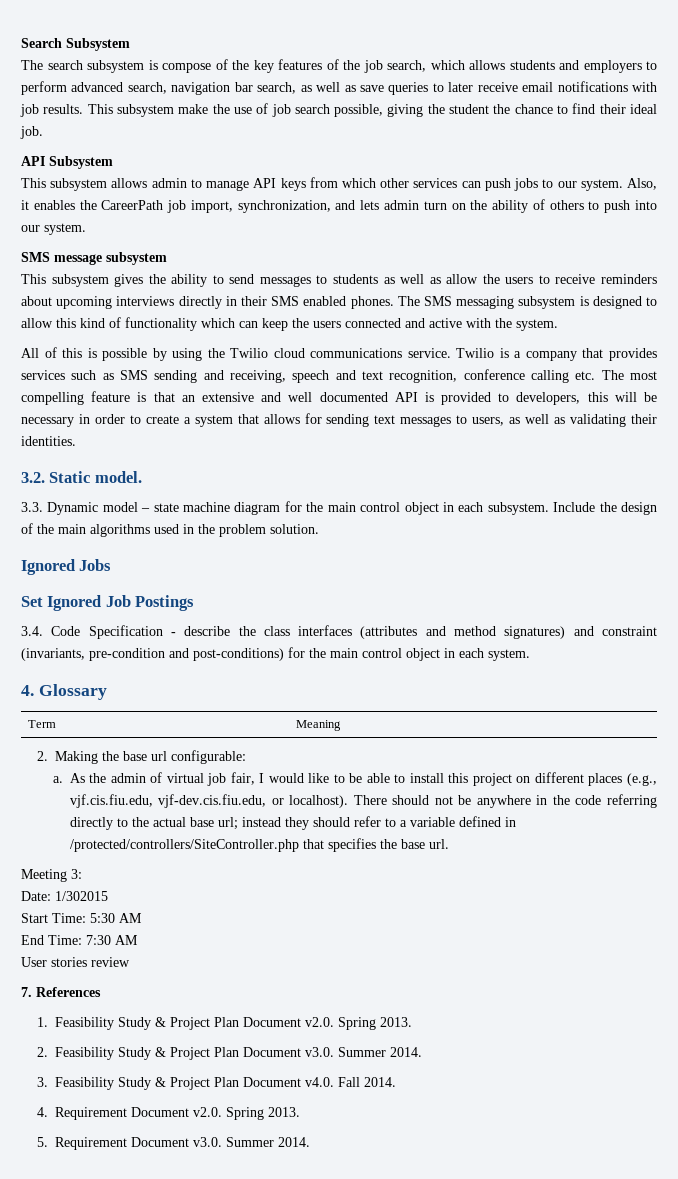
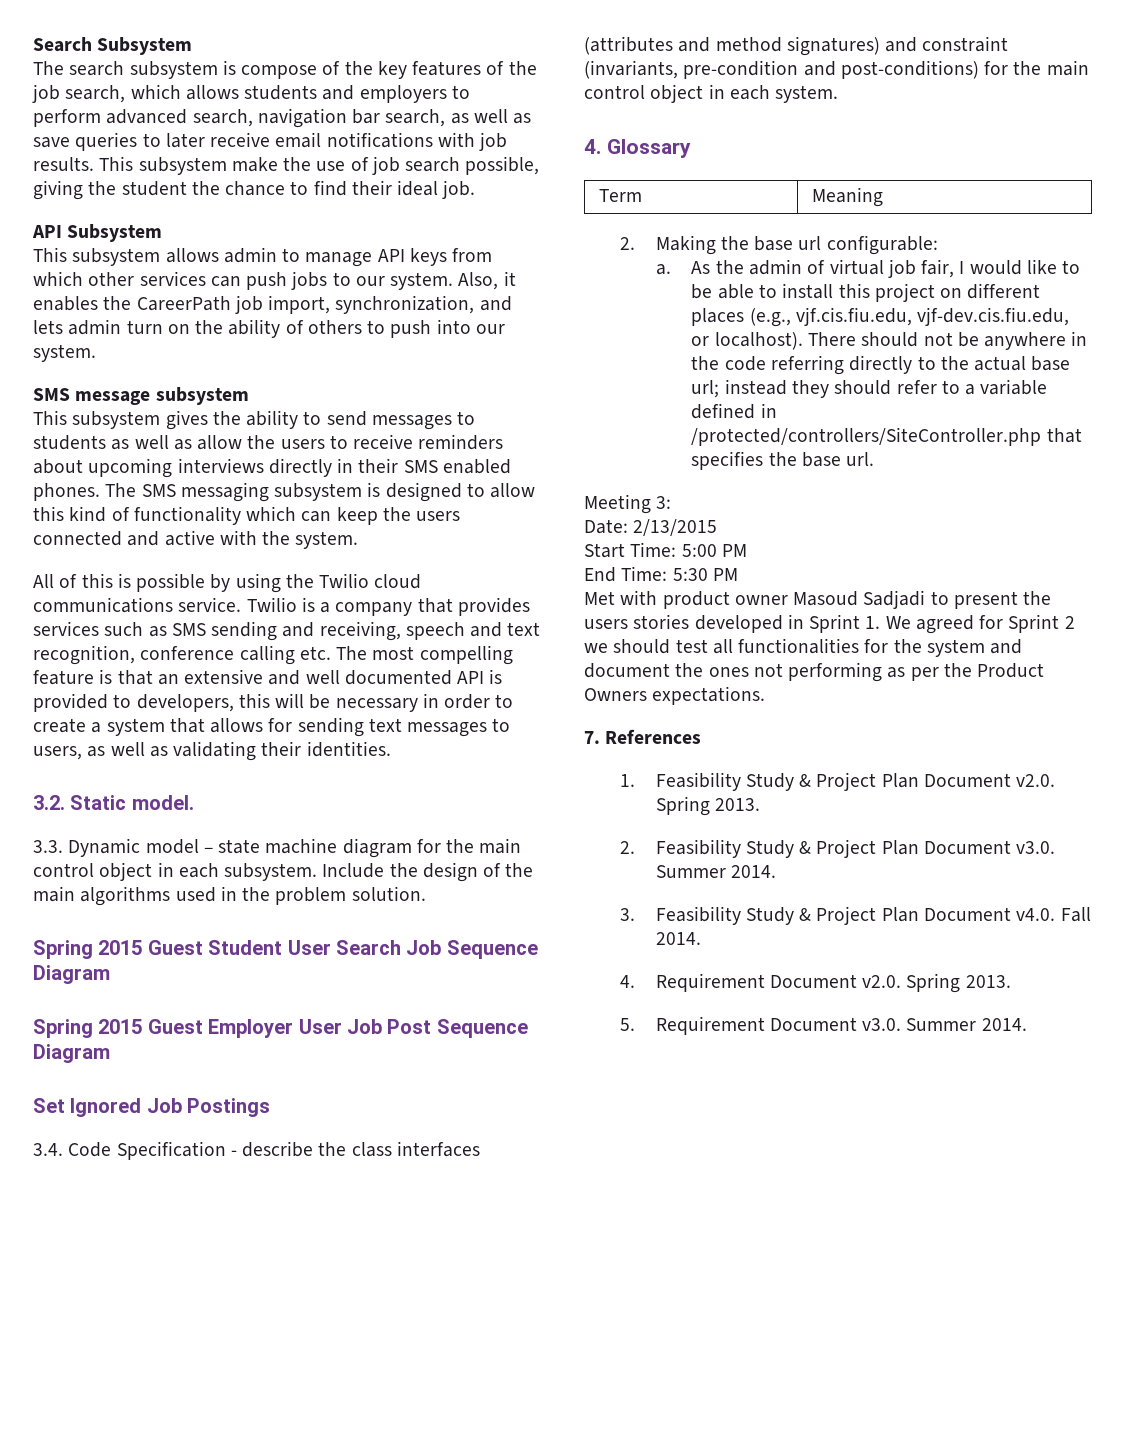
[21,559,112,575] Ignored Jobs -> [33,940,538,959] [33,965,110,984] [33,1019,528,1038] [33,1044,110,1063] Spring 2015 Guest Student User Search Job Sequence Diagram // Spring 2015 Guest Employer User Job Post Sequence Diagram
[55,891,108,901] 1/302015 -> [633,519,718,536] 2/13/2015
[90,913,142,923] 5:30 AM -> [681,544,747,557] 5:00 PM
[86,935,138,945] [21,957,130,967] 7:30 AM // User stories review -> [672,568,738,581] [584,590,1052,609] [584,614,1075,634] [584,638,1023,657] [584,662,1045,682] [584,686,766,705] 5:30 PM // Met with product owner Masoud Sadjadi to present the users stories developed in Sprint 1. We agreed for Sprint 2 we should test all functionalities for the system and document the ones not performing as per the Product Owners expectations.

